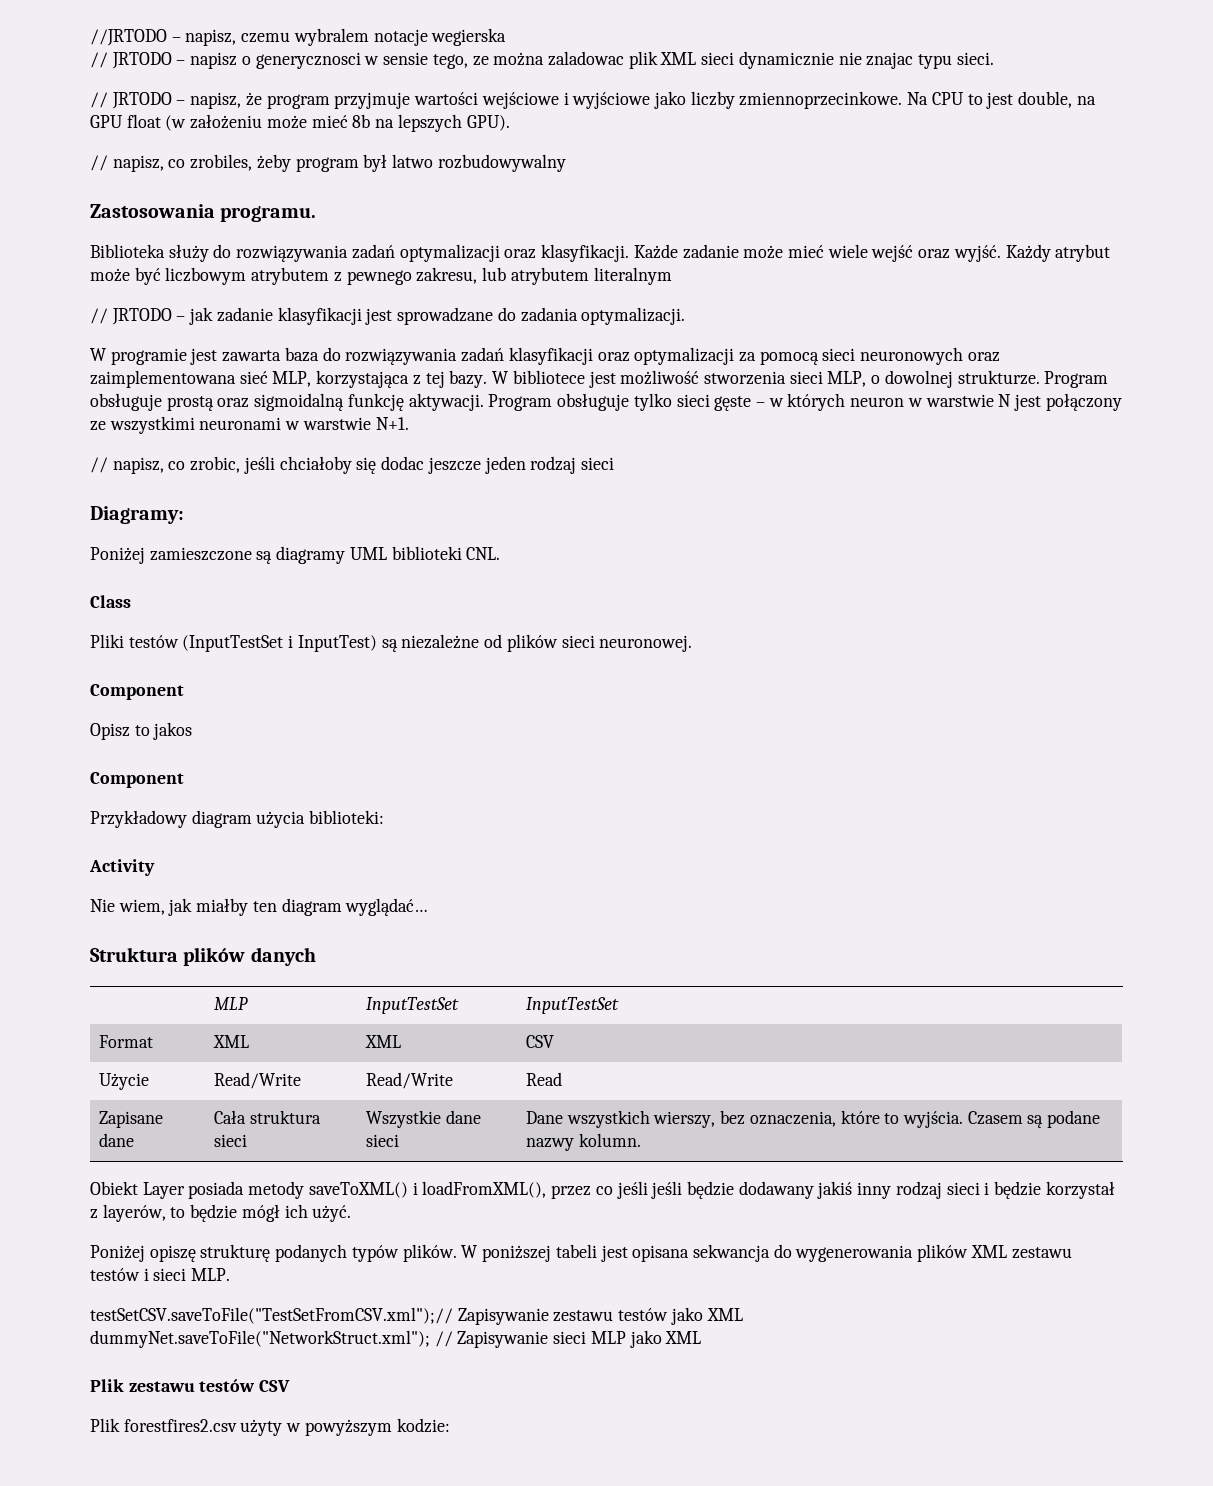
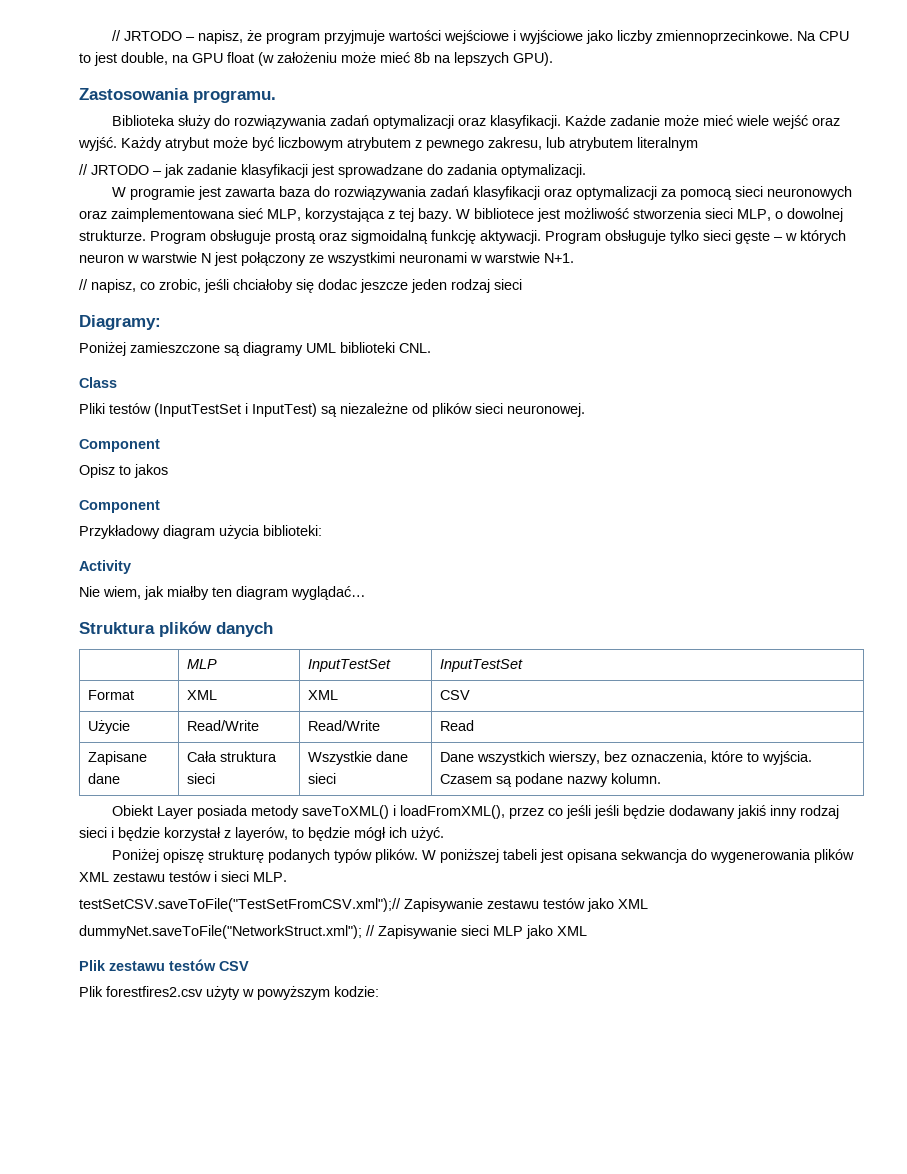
[90,28,507,46] [90,51,994,69] //JRTODO – napisz, czemu wybralem notacje wegierska // // JRTODO – napisz o generycznosci w sensie tego, ze można zaladowac plik XML sieci dynamicznie nie znajac typu sieci. // -> (112, 35) none
[90,154,566,172] // // napisz, co zrobiles, żeby program był latwo rozbudowywalny -> (553, 59) none

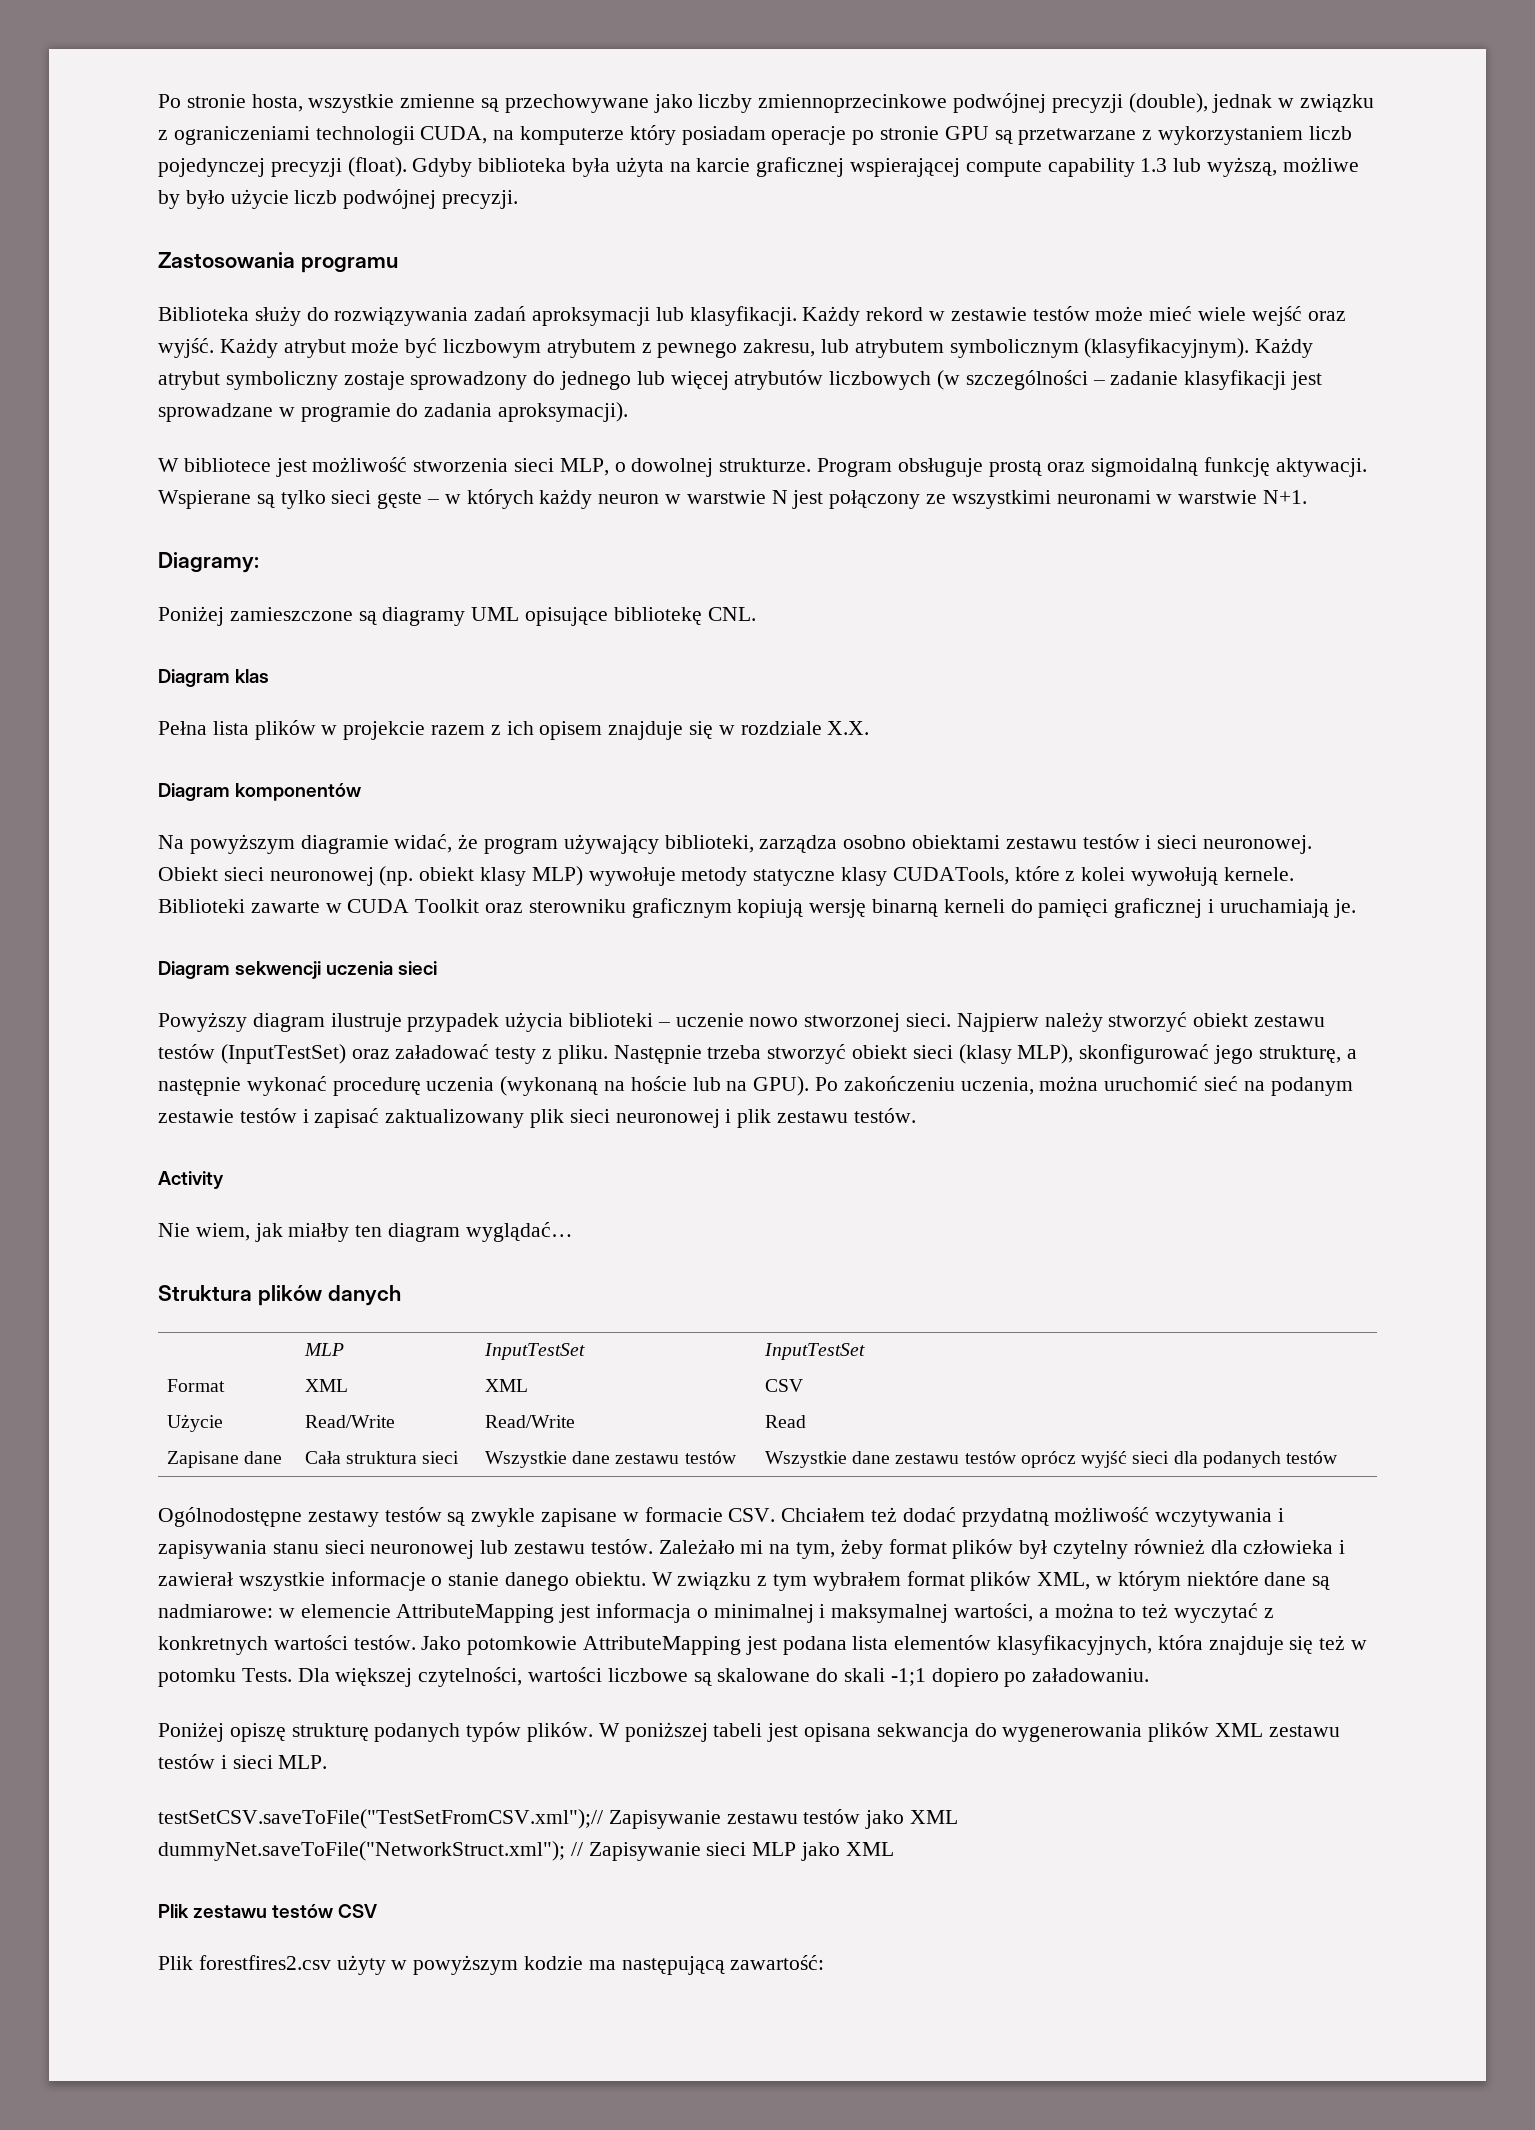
[112,30,850,44] [79,52,553,66] // JRTODO – napisz, że program przyjmuje wartości wejściowe i wyjściowe jako liczby zmiennoprzecinkowe. Na CPU to jest double, na GPU float (w założeniu może mieć 8b na lepszych GPU). -> [158,93,1375,113] [158,125,1352,145] [158,157,1359,177] [158,189,519,209] Po stronie hosta, wszystkie zmienne są przechowywane jako liczby zmiennoprzecinkowe podwójnej precyzji (double), jednak w związku z ograniczeniami technologii CUDA, na komputerze który posiadam operacje po stronie GPU są przetwarzane z wykorzystaniem liczb pojedynczej precyzji (float). Gdyby biblioteka była użyta na karcie graficznej wspierającej compute capability 1.3 lub wyższą, możliwe by było użycie liczb podwójnej precyzji.
[193,90,276,103] programu. -> [300,257,398,273] programu
[373,115,661,129] optymalizacji oraz klasyfikacji. Każde zadanie -> [532,306,1090,326] aproksymacji lub klasyfikacji. Każdy rekord w zestawie testów
[637,137,698,151] [79,164,184,178] literalnym // // JRTODO – jak -> [949,338,1314,358] [158,370,1105,390] symbolicznym (klasyfikacyjnym). Każdy atrybut symboliczny zostaje sprowadzony do jednego lub więcej atrybutów liczbowych (w szczególności –
(423, 171) none -> [278,403,391,422] w programie
[501,164,586,178] [112,186,853,200] [79,208,470,222] optymalizacji. // W programie jest zawarta baza do rozwiązywania zadań klasyfikacji oraz optymalizacji za pomocą sieci neuronowych oraz zaimplementowana sieć MLP, korzystająca z tej bazy. W -> [498,402,629,422] [158,458,179,472] aproksymacji). // W
[545,230,666,244] Program obsługuje -> [158,490,275,509] Wspierane są
(846, 237) none -> [539,489,593,509] każdy
[79,279,522,293] // // napisz, co zrobic, jeśli chciałoby się dodac jeszcze jeden rodzaj sieci -> (1308, 497) none
[340,342,395,353] biblioteki -> [525,607,702,626] opisujące bibliotekę
[79,377,117,388] [79,403,585,417] [79,439,160,452] [79,464,168,478] [79,500,160,513] [79,525,322,539] Class // Pliki testów (InputTestSet i InputTest) są niezależne od plików sieci neuronowej. // Component // Opisz to jakos // Component // Przykładowy diagram użycia biblioteki: -> [158,669,270,687] [158,720,870,740] [158,783,362,801] [158,834,1313,854] [158,866,1294,886] [158,898,1356,918] [158,961,438,979] [158,1012,1326,1032] [158,1044,1357,1064] [158,1076,1353,1096] [158,1108,916,1128] Diagram klas // Pełna lista plików w projekcie razem z ich opisem znajduje się w rozdziale X.X. // Diagram komponentów // Na powyższym diagramie widać, że program używający biblioteki, zarządza osobno obiektami zestawu testów i sieci neuronowej. Obiekt sieci neuronowej (np. obiekt klasy MLP) wywołuje metody statyczne klasy CUDATools, które z kolei wywołują kernele. Biblioteki zawarte w CUDA Toolkit oraz sterowniku graficznym kopiują wersję binarną kerneli do pamięci graficznej i uruchamiają je. // Diagram sekwencji uczenia sieci // Powyższy diagram ilustruje przypadek użycia biblioteki – uczenie nowo stworzonej sieci. Najpierw należy stworzyć obiekt zestawu testów (InputTestSet) oraz załadować testy z pliku. Następnie trzeba stworzyć obiekt sieci (klasy MLP), skonfigurować jego strukturę, a następnie wykonać procedurę uczenia (wykonaną na hoście lub na GPU). Po zakończeniu uczenia, można uruchomić sieć na podanym zestawie testów i zapisać zaktualizowany plik sieci neuronowej i plik zestawu testów.
[307,773,336,784] [439,751,812,765] [439,773,661,787] [112,805,840,819] [79,827,444,841] sieci | Dane wszystkich wierszy, bez oznaczenia, które to wyjścia. Czasem są podane nazwy kolumn. // Obiekt Layer posiada metody saveToXML() i loadFromXML(), przez co jeśli jeśli będzie dodawany jakiś inny rodzaj sieci i będzie korzystał z layerów, to będzie mógł ich użyć. -> [615,1451,736,1464] [764,1451,1338,1468] [158,1507,1285,1527] [158,1539,1346,1559] [158,1571,1331,1591] [158,1603,1274,1623] [158,1635,1368,1655] [158,1667,1150,1687] zestawu testów | Wszystkie dane zestawu testów oprócz wyjść sieci dla podanych testów // Ogólnodostępne zestawy testów są zwykle zapisane w formacie CSV. Chciałem też dodać przydatną możliwość wczytywania i zapisywania stanu sieci neuronowej lub zestawu testów. Zależało mi na tym, żeby format plików był czytelny również dla człowieka i zawierał wszystkie informacje o stanie danego obiektu. W związku z tym wybrałem format plików XML, w którym niektóre dane są nadmiarowe: w elemencie AttributeMapping jest informacja o minimalnej i maksymalnej wartości, a można to też wyczytać z konkretnych wartości testów. Jako potomkowie AttributeMapping jest podana lista elementów klasyfikacyjnych, która znajduje się też w potomku Tests. Dla większej czytelności, wartości liczbowe są skalowane do skali -1;1 dopiero po załadowaniu.
[334,986,379,997] kodzie: -> [524,1955,825,1975] kodzie ma następującą zawartość:

